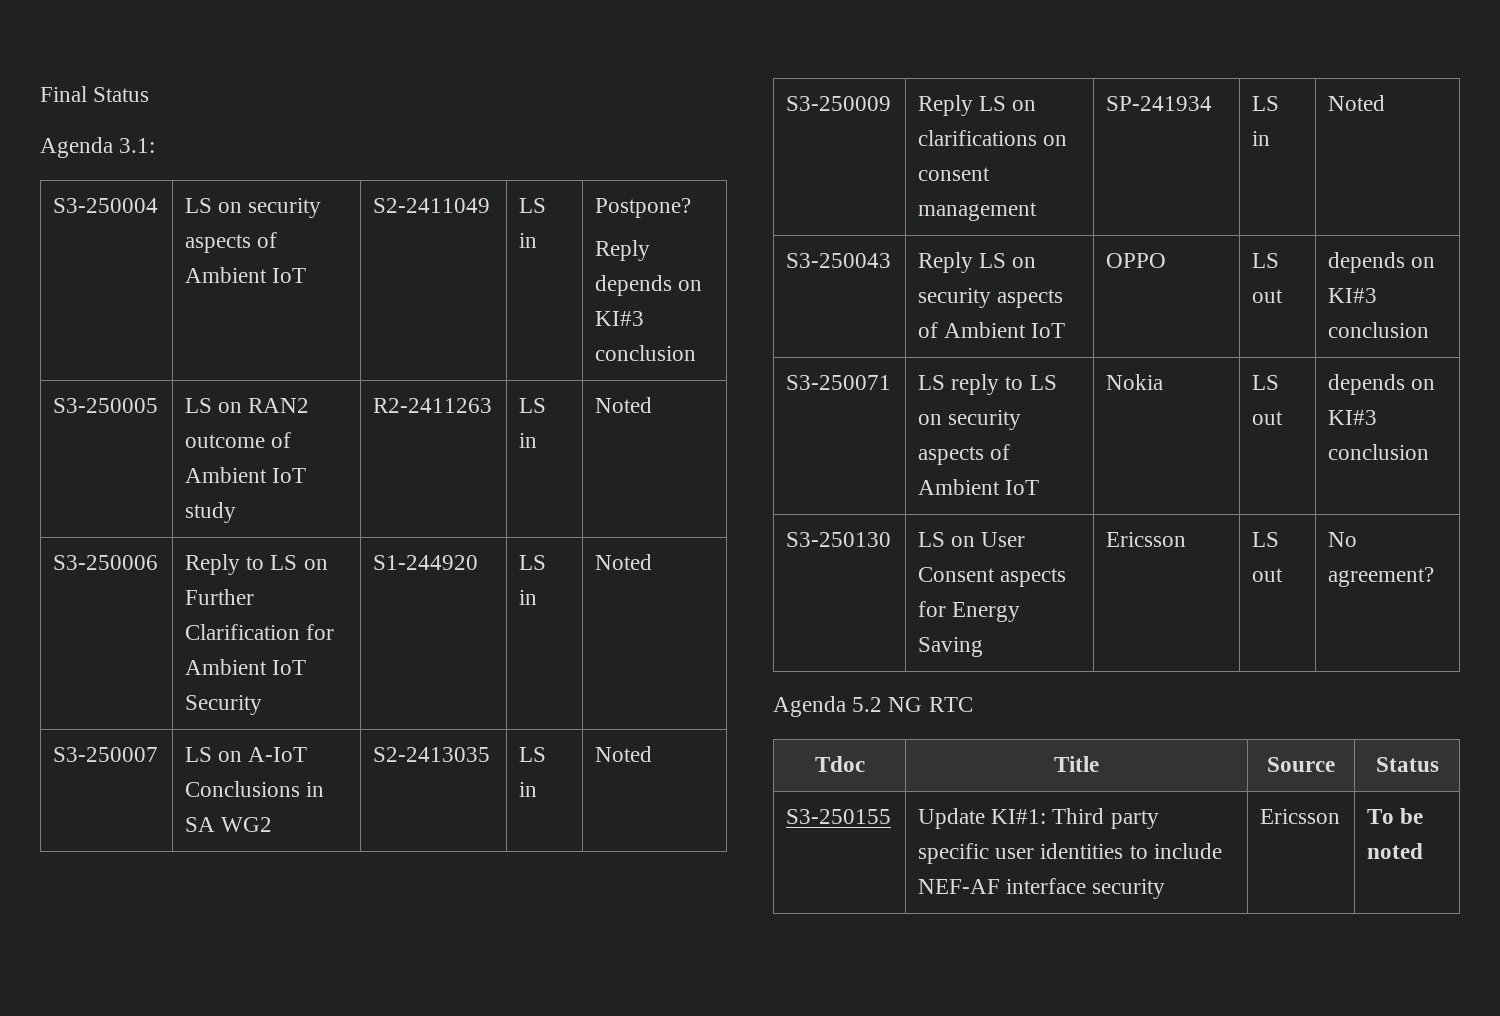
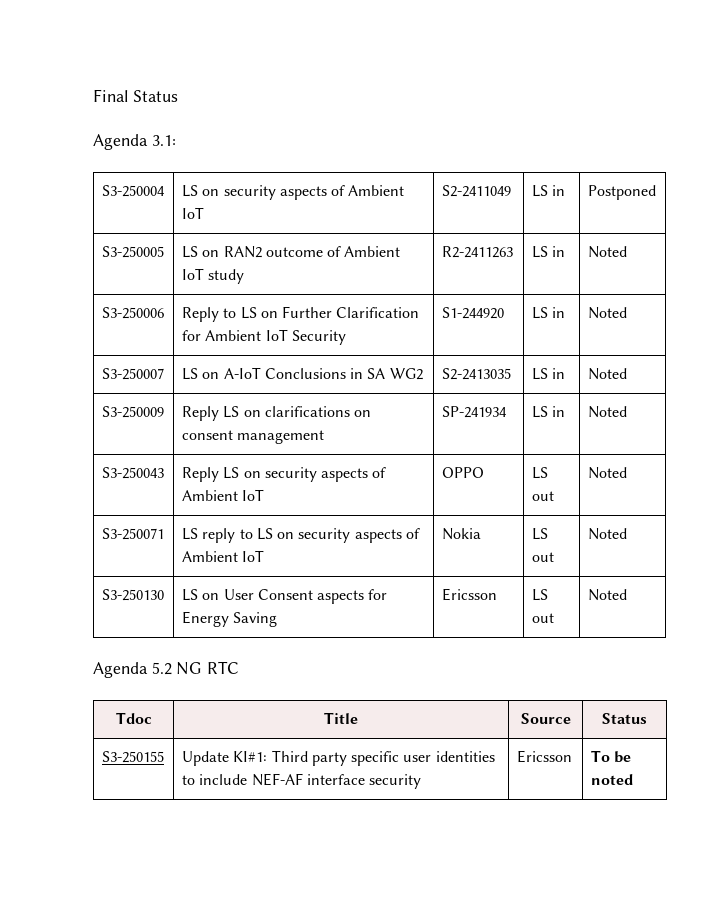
[595,198,692,218] [595,240,651,261] [595,275,703,296] [595,311,645,326] [595,345,697,361] Postpone? // Reply depends on KI#3 conclusion -> [587,185,656,200] Postponed
[1328,252,1436,273] [1328,288,1378,303] [1328,322,1430,338] depends on KI#3 conclusion -> [587,467,627,479] Noted
[1328,374,1436,395] [1328,410,1378,425] [1328,444,1430,460] depends on KI#3 conclusion -> [587,528,627,540] Noted
[1328,532,1358,547] [1328,567,1435,587] No agreement? -> [587,589,627,601] Noted

